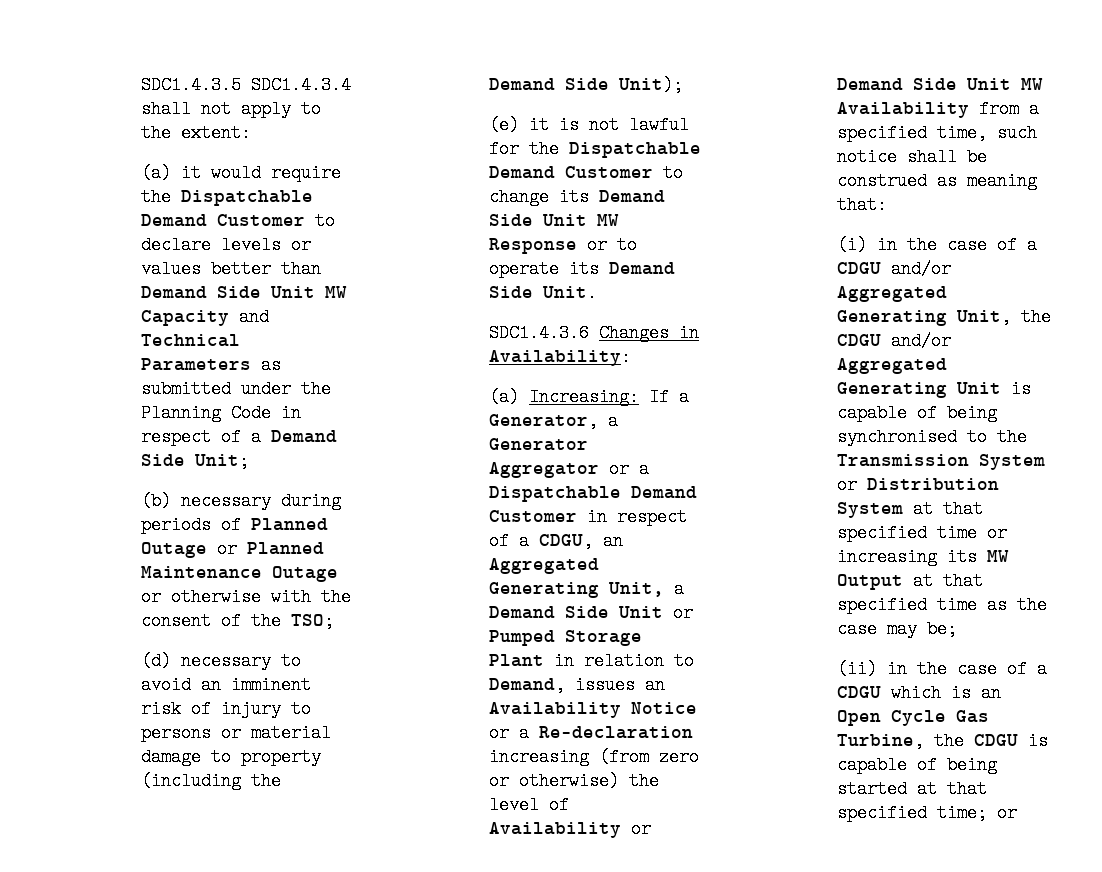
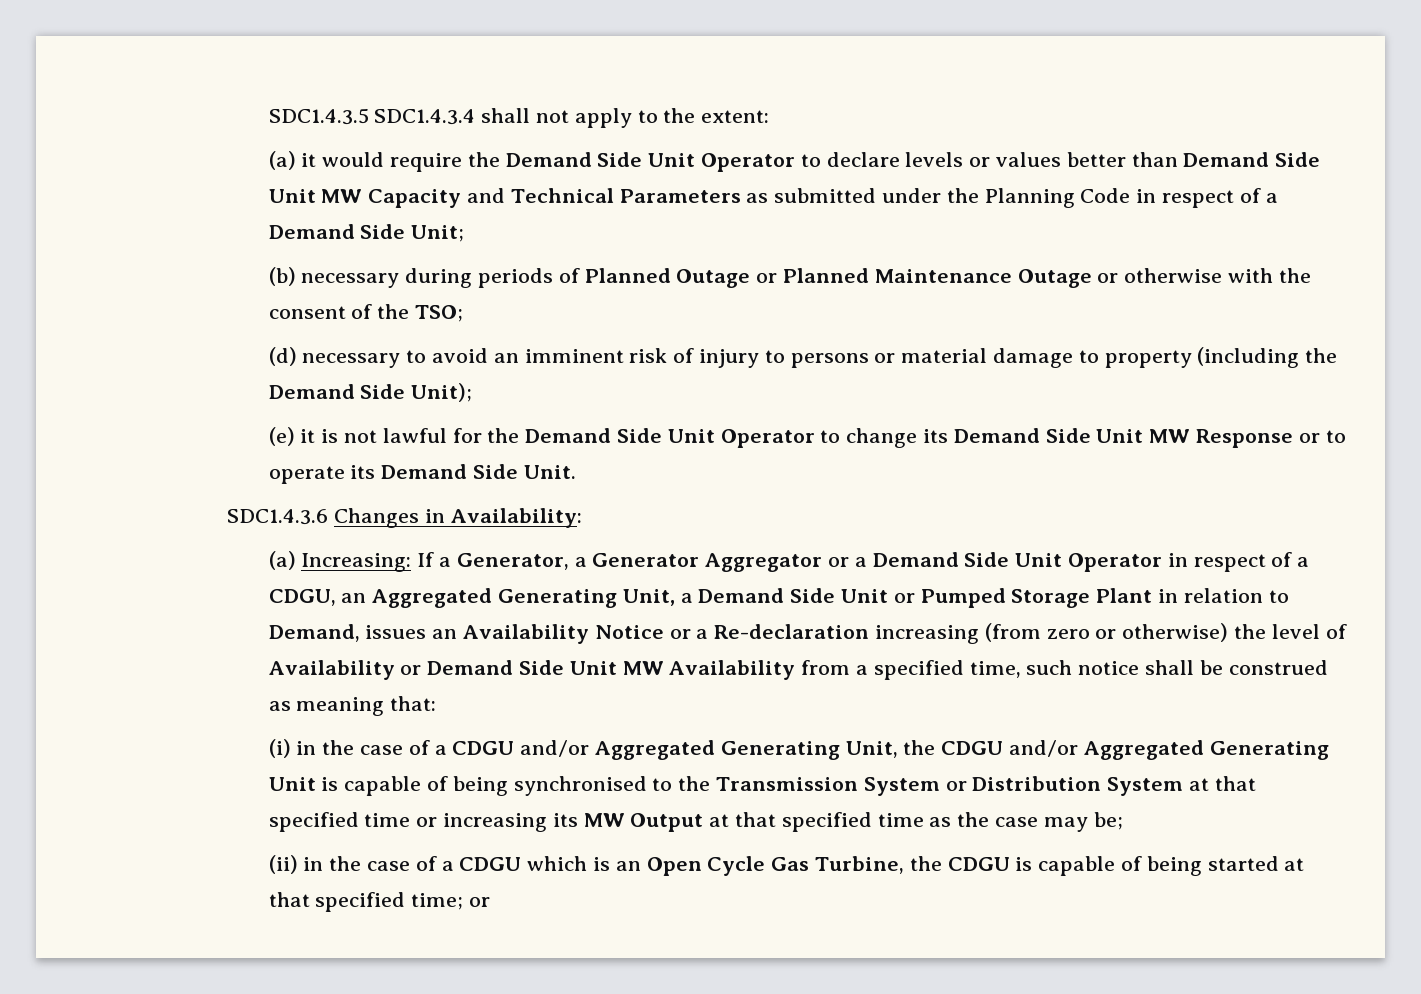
[181,190,314,206] [141,214,306,227] Dispatchable Demand Customer -> [505,152,796,172] Demand Side Unit Operator
[569,142,702,158] [489,166,654,179] Dispatchable Demand Customer -> [525,428,815,448] Demand Side Unit Operator
[489,486,698,502] [489,510,578,522] Dispatchable Demand Customer -> [872,552,1163,572] Demand Side Unit Operator

